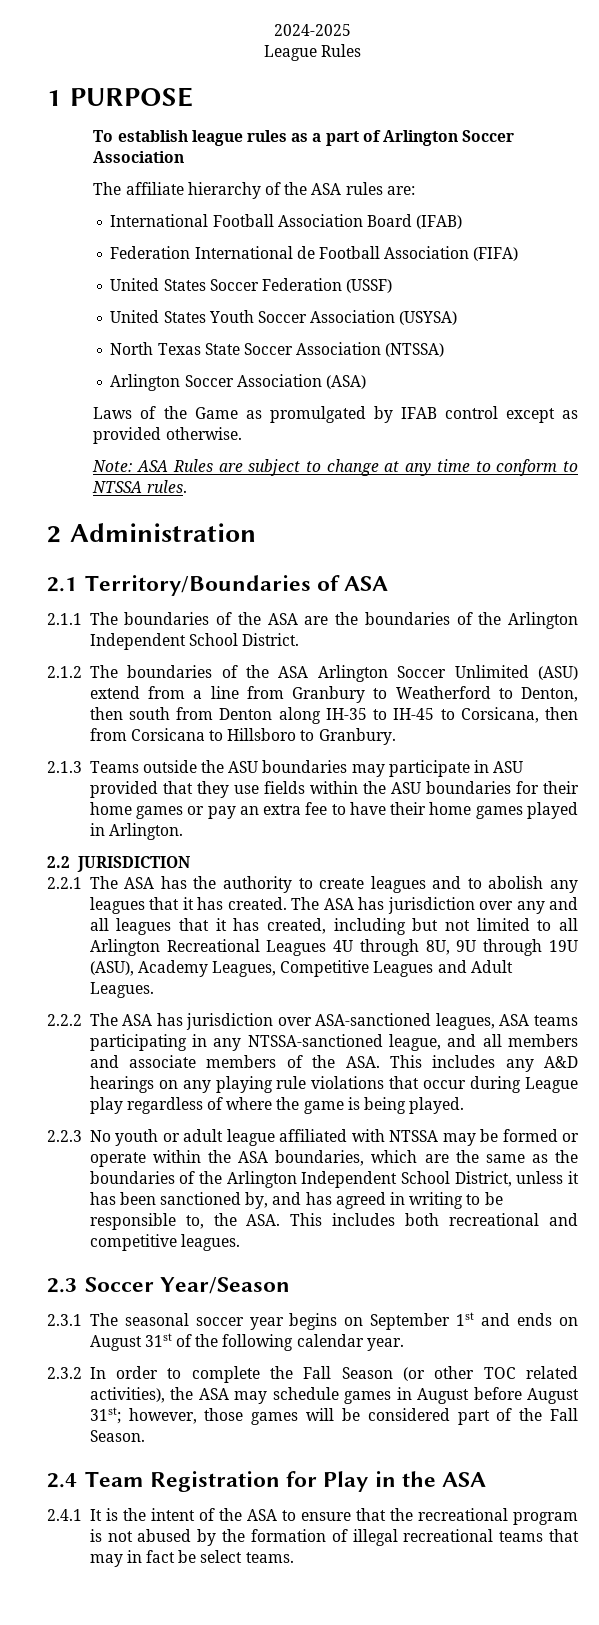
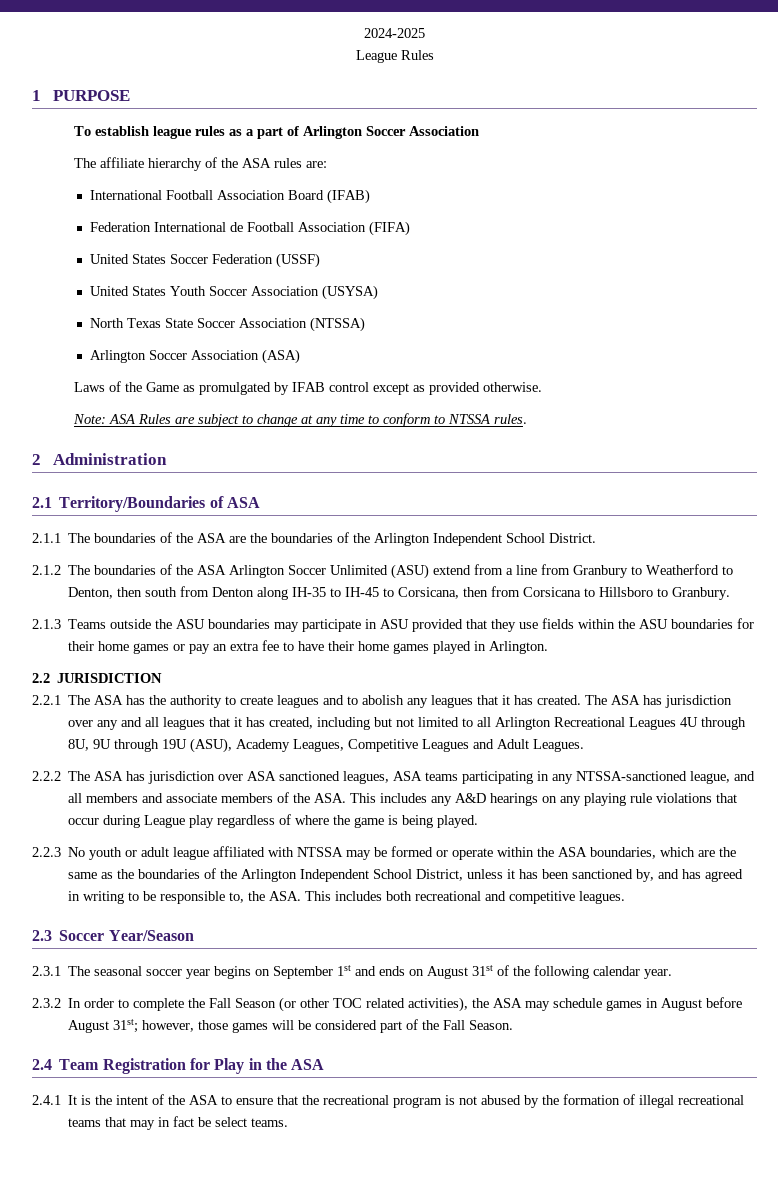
[315,1013,432,1026] ASA-sanctioned -> [247,771,341,781] ASA sanctioned

